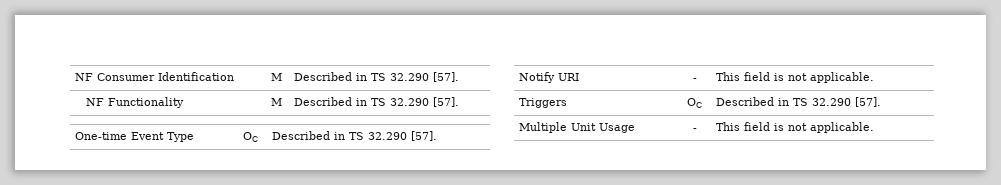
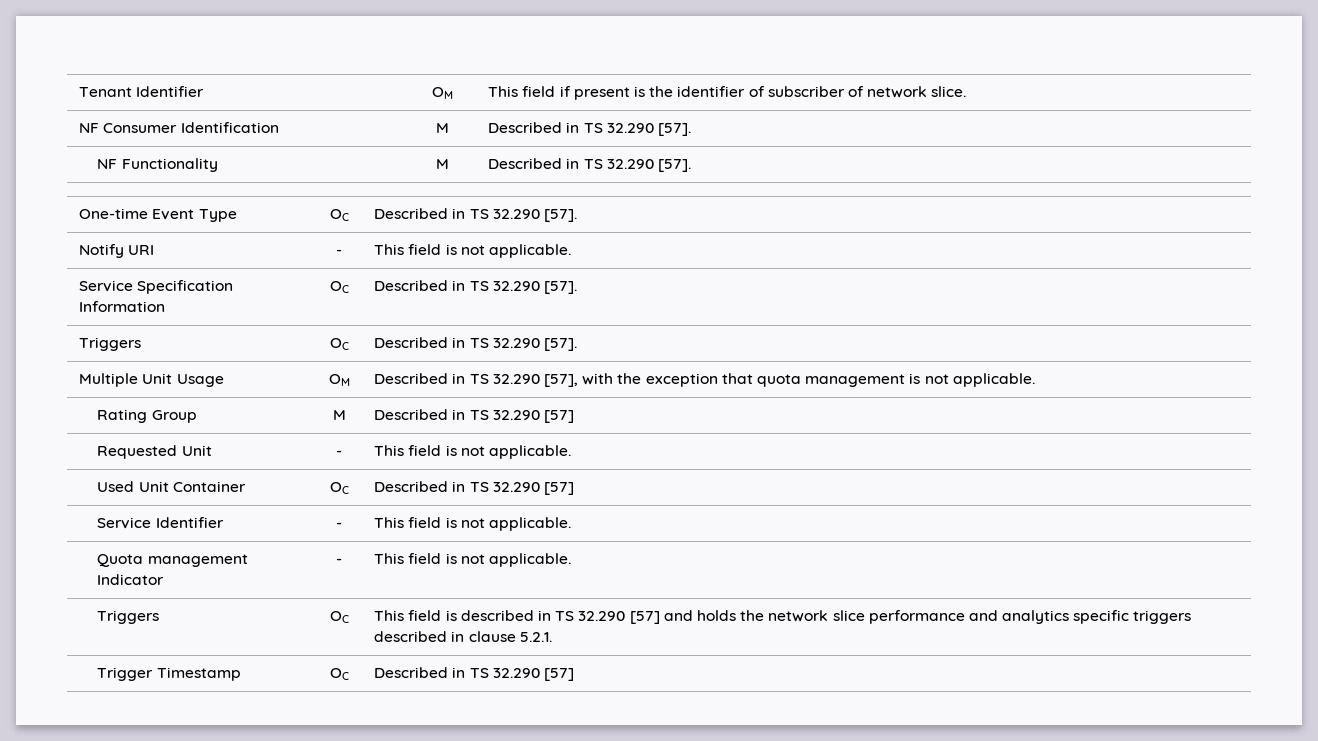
(75, 77) none -> [79,86,205,97] [431,87,453,99] [488,86,967,100] Tenant Identifier | OM | This field if present is the identifier of subscriber of network slice. //
(875, 77) none -> [79,280,234,294] [79,301,166,312] [329,281,349,293] [374,280,578,294] // Service Specification Information | OC | Described in TS 32.290 [57].
[692,128,697,131] [716,122,875,133] | - | This field is not applicable. -> [328,374,350,386] [374,373,1035,387] [97,409,197,423] [332,410,346,420] [374,409,575,423] [97,445,212,459] [336,450,342,456] [374,445,572,459] [97,481,246,492] [329,482,349,494] [374,481,575,495] [97,517,224,529] [336,522,342,528] [374,517,572,531] [97,554,248,567] [97,574,165,585] [336,558,342,564] [374,553,572,567] [97,610,160,624] [329,611,349,623] [374,610,1192,624] [374,631,552,642] [97,667,241,681] [329,668,349,680] [374,667,575,681] | OM | Described in TS 32.290 [57], with the exception that quota management is not applicable. // Rating Group | M | Described in TS 32.290 [57] // Requested Unit | - | This field is not applicable. // Used Unit Container | OC | Described in TS 32.290 [57] // Service Identifier | - | This field is not applicable. // Quota management Indicator | - | This field is not applicable. // Triggers | OC | This field is described in TS 32.290 [57] and holds the network slice performance and analytics specific triggers described in clause 5.2.1. // Trigger Timestamp | OC | Described in TS 32.290 [57]

